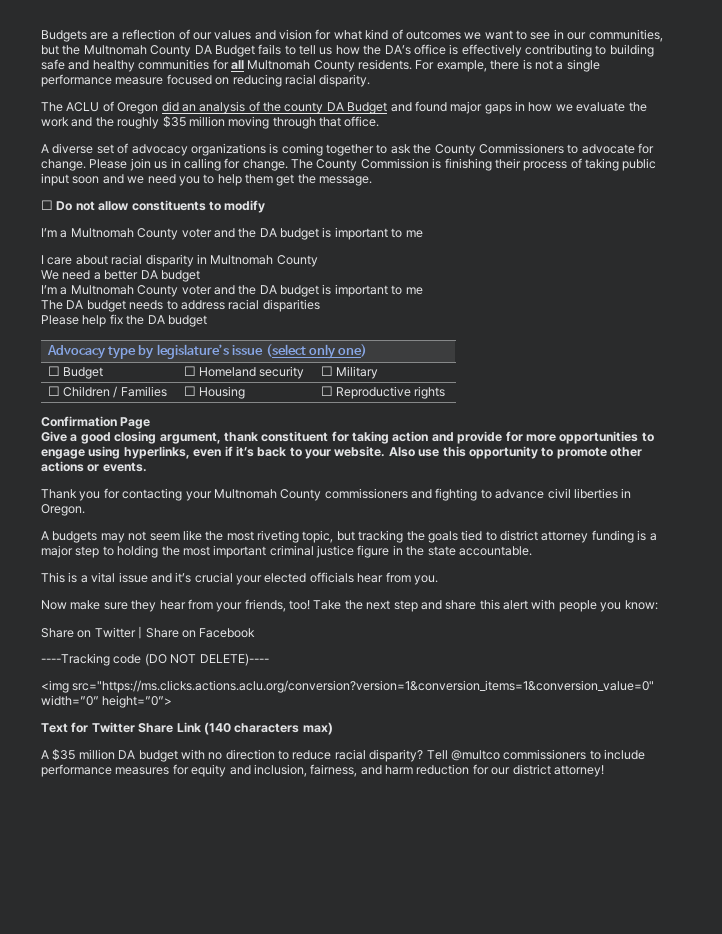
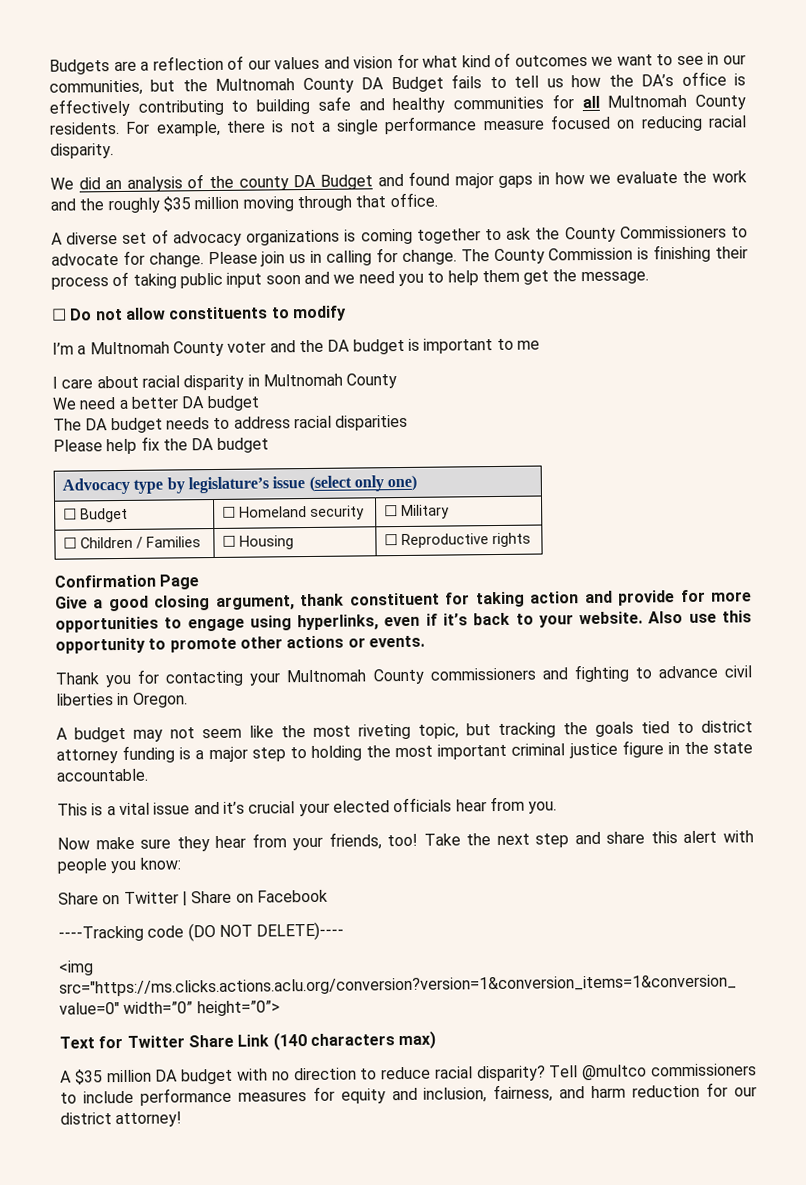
[41,101,159,114] The ACLU of Oregon -> [50,177,74,190] We
[41,284,423,297] // I’m a Multnomah County voter and the DA budget is important to me -> (260, 403) none
[52,531,98,543] budgets -> [74,726,126,743] budget

